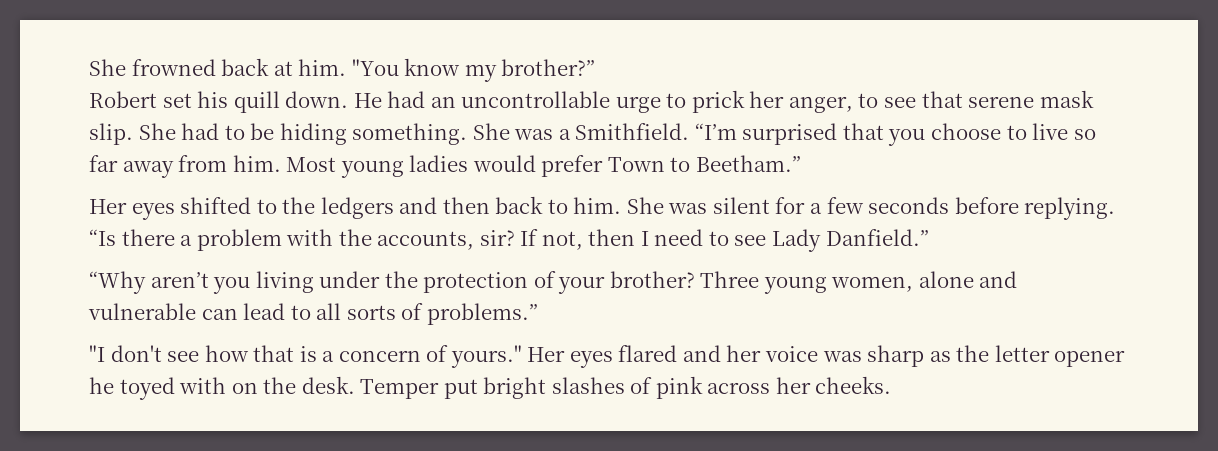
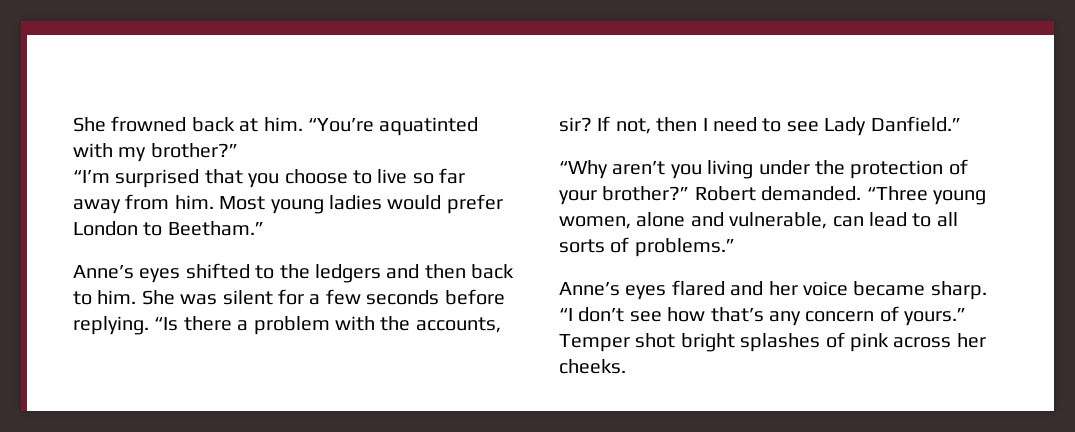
[351,58,461,76] "You know -> [308,117,479,136] [73,143,113,158] “You’re aquatinted with
[89,90,1094,113] [89,123,690,145] Robert set his quill down. He had an uncontrollable urge to prick her anger, to see that serene mask slip. She had to be hiding something. She was a Smithfield. -> (238, 150) none
[607,157,665,172] Town -> [73,221,138,236] London
[89,199,127,214] Her -> [73,265,134,279] Anne’s
[609,271,760,288] brother? Three -> [602,186,928,201] brother?” Robert demanded. “Three
[88,303,196,320] vulnerable -> [729,212,828,229] vulnerable,
[89,345,566,368] "I don't see how that is a concern of yours." Her -> [559,282,620,296] Anne’s
[822,345,1126,367] [89,376,625,400] was sharp as the letter opener he toyed with on the desk. Temper put bright slashes -> [853,281,987,300] [559,306,967,326] [559,333,821,352] became sharp. “I don’t see how that’s any concern of yours.” Temper shot bright splashes

